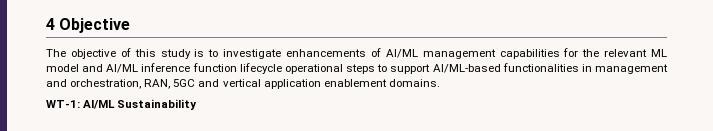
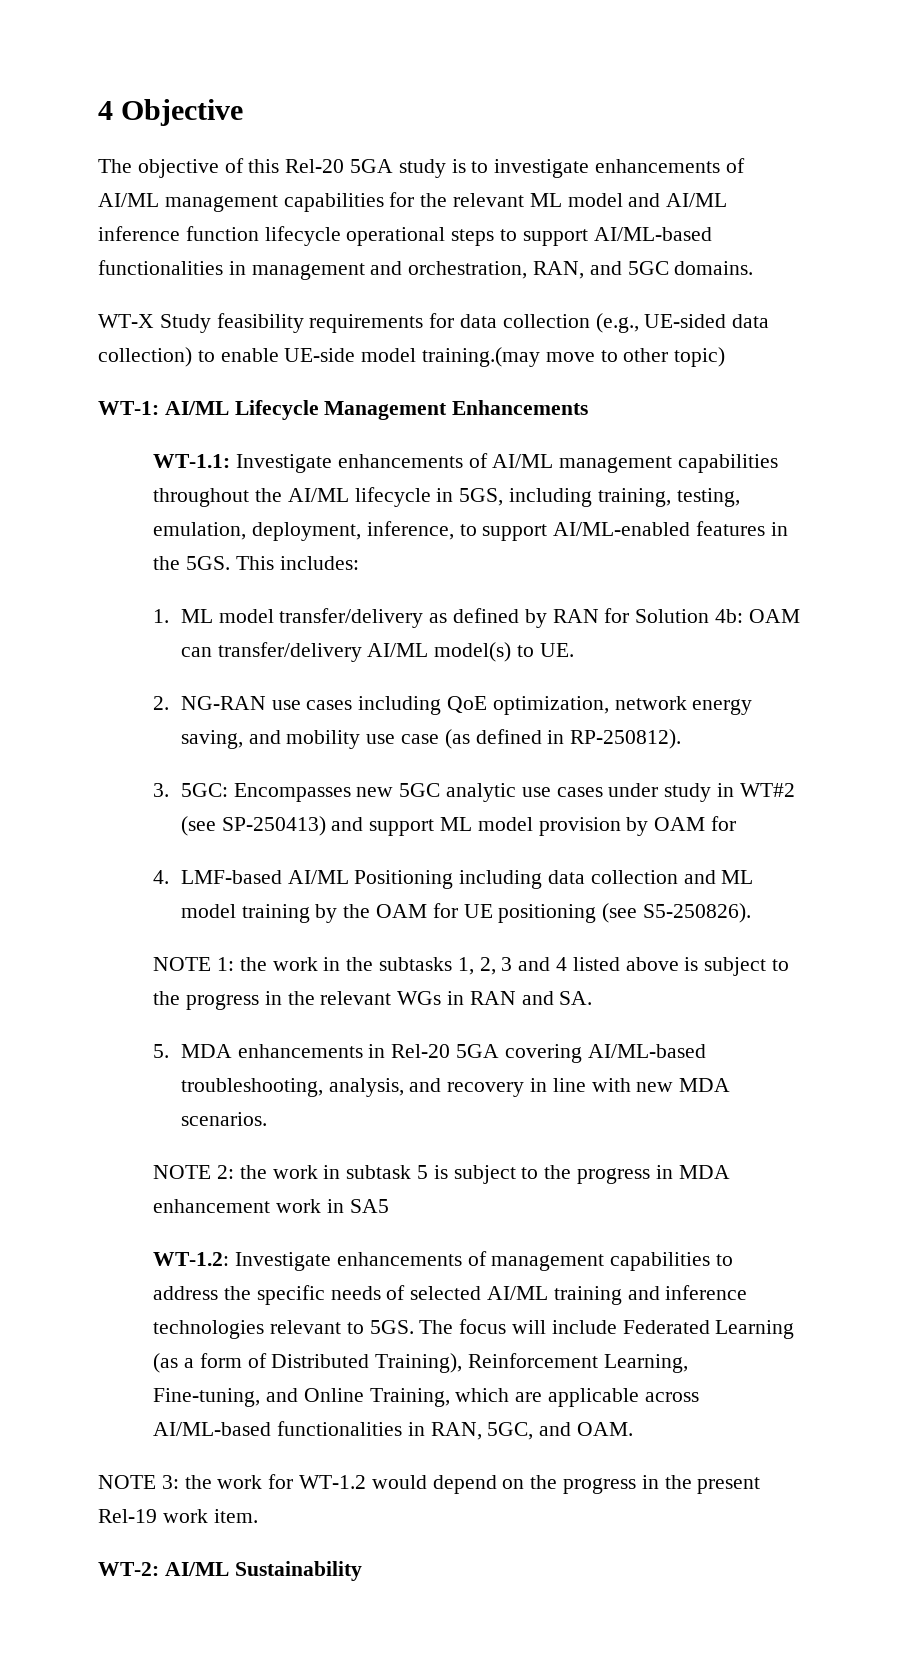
(156, 53) none -> [285,159,394,173] Rel-20 5GA
[173,79,440,89] [46,100,80,108] 5GC and vertical application enablement domains. // WT-1: -> [589,261,754,275] [98,313,770,333] [98,347,726,367] [98,400,589,420] [153,453,778,473] [153,487,740,507] [153,521,788,541] [153,556,359,570] [153,608,800,628] [180,642,574,662] [153,696,753,715] [180,729,682,749] [153,783,795,802] [180,816,736,836] [153,870,754,889] [180,903,751,923] [153,957,790,976] [153,991,593,1010] [153,1044,706,1063] [180,1078,731,1097] [180,1112,267,1126] [153,1165,730,1184] [153,1199,389,1213] [153,1251,733,1271] [153,1285,748,1305] [153,1319,795,1339] [153,1353,688,1373] [153,1388,699,1407] [153,1421,633,1440] [98,1474,761,1494] [98,1509,258,1523] [98,1562,159,1576] and 5GC domains. // WT-X Study feasibility requirements for data collection (e.g., UE-sided data collection) to enable UE-side model training.(may move to other topic) // WT-1: AI/ML Lifecycle Management Enhancements // WT-1.1: Investigate enhancements of AI/ML management capabilities throughout the AI/ML lifecycle in 5GS, including training, testing, emulation, deployment, inference, to support AI/ML-enabled features in the 5GS. This includes: // 1. ML model transfer/delivery as defined by RAN for Solution 4b: OAM can transfer/delivery AI/ML model(s) to UE. // 2. NG-RAN use cases including QoE optimization, network energy saving, and mobility use case (as defined in RP-250812). // 3. 5GC: Encompasses new 5GC analytic use cases under study in WT#2 (see SP-250413) and support ML model provision by OAM for // 4. LMF-based AI/ML Positioning including data collection and ML model training by the OAM for UE positioning (see S5-250826). // NOTE 1: the work in the subtasks 1, 2, 3 and 4 listed above is subject to the progress in the relevant WGs in RAN and SA. // 5. MDA enhancements in Rel-20 5GA covering AI/ML-based troubleshooting, analysis, and recovery in line with new MDA scenarios. // NOTE 2: the work in subtask 5 is subject to the progress in MDA enhancement work in SA5 // WT-1.2: Investigate enhancements of management capabilities to address the specific needs of selected AI/ML training and inference technologies relevant to 5GS. The focus will include Federated Learning (as a form of Distributed Training), Reinforcement Learning, Fine-tuning, and Online Training, which are applicable across AI/ML-based functionalities in RAN, 5GC, and OAM. // NOTE 3: the work for WT-1.2 would depend on the progress in the present Rel-19 work item. // WT-2:

